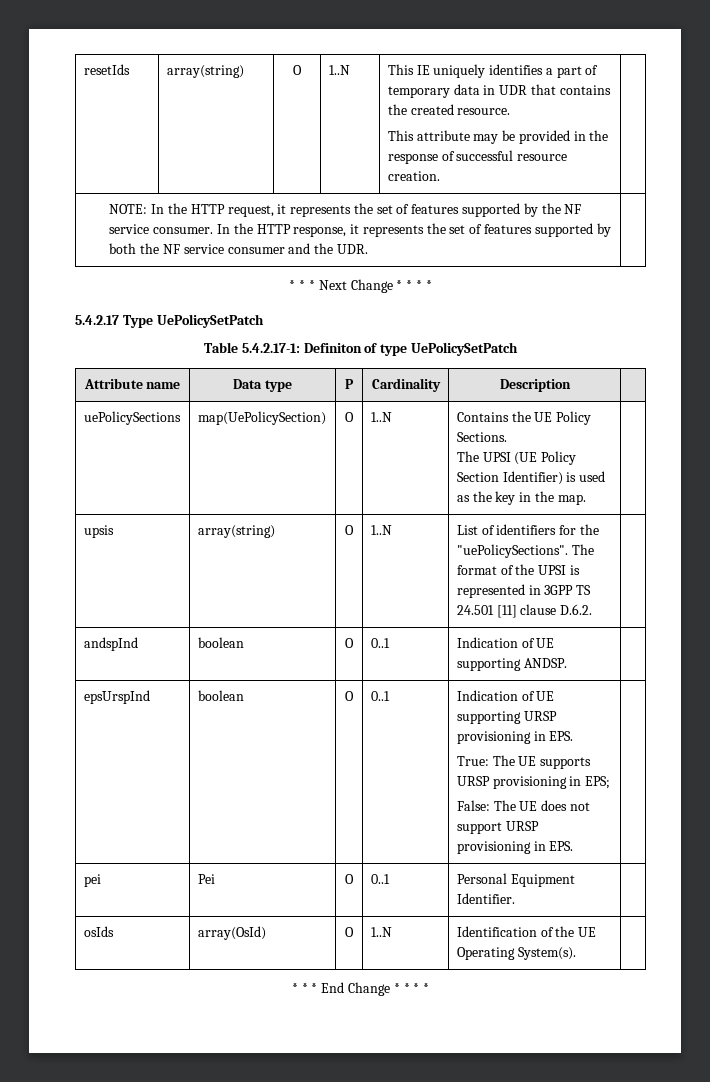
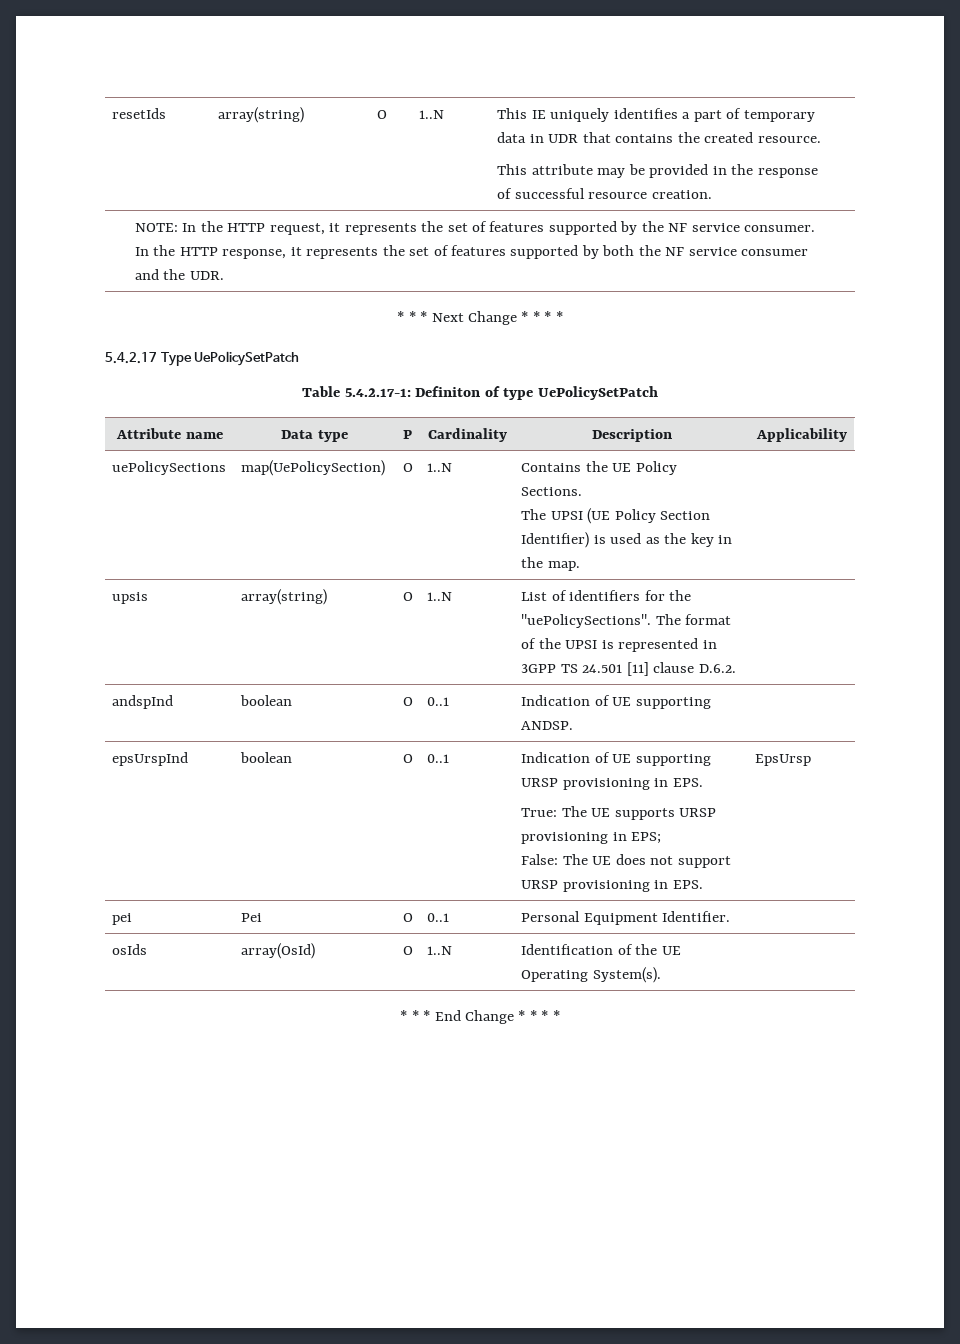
(571, 385) none -> [755,428,847,442] Applicability
(574, 846) none -> [755,754,812,766] EpsUrsp

